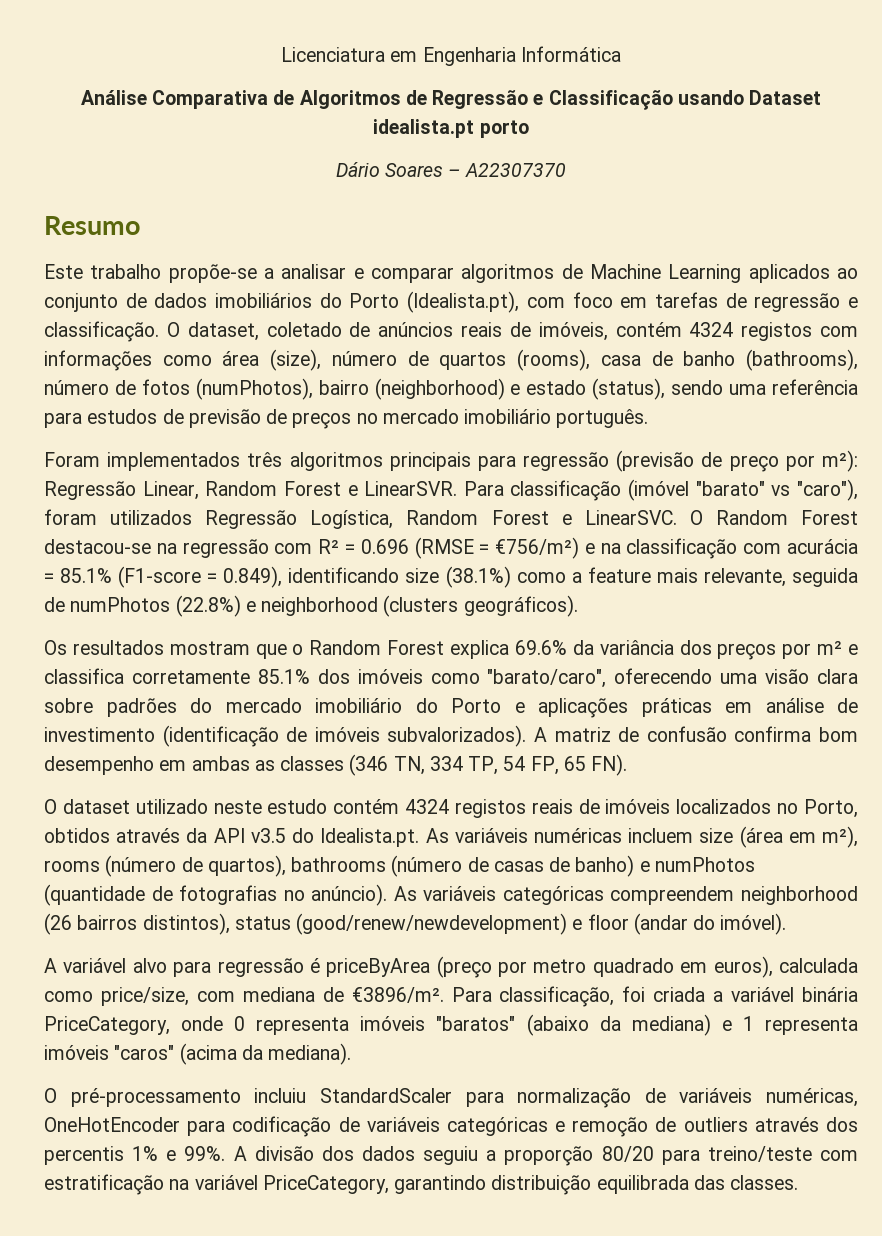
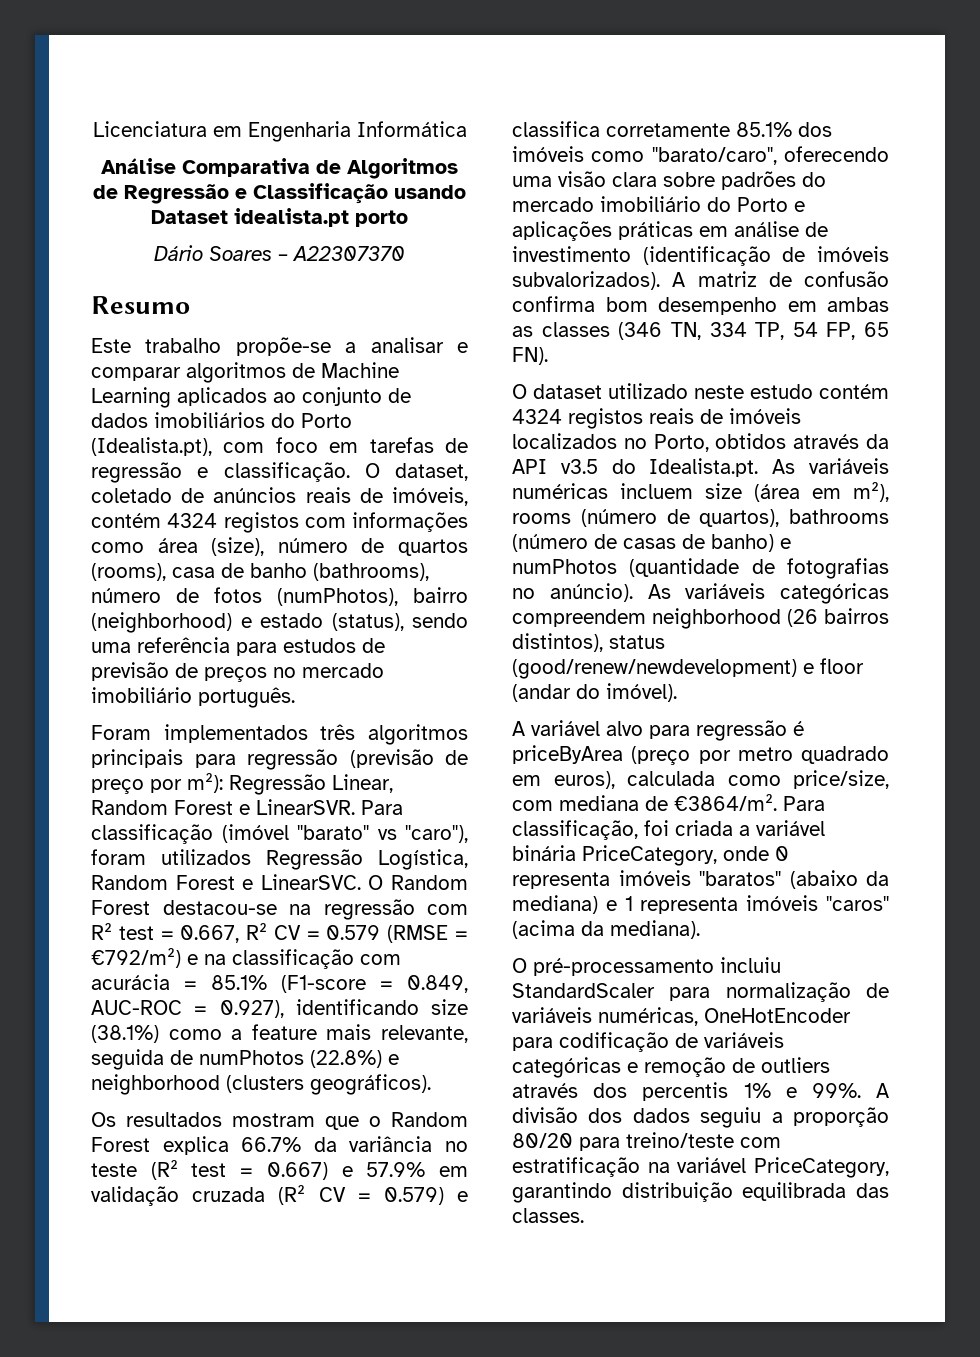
[344,539,409,554] = 0.696 -> [118,923,381,943] test = 0.667, R² CV = 0.579
[495,537,580,559] €756/m²) -> [91,948,181,968] €792/m²)
[223,566,283,588] 0.849), -> [407,975,468,993] [91,1000,284,1018] 0.849, AUC-ROC = 0.927),
[514,640,567,655] 69.6% -> [241,1137,302,1152] 66.7%
[679,640,843,660] dos preços por m² -> [445,1141,468,1152] [91,1160,469,1180] [91,1185,444,1206] no teste (R² test = 0.667) e 57.9% em validação cruzada (R² CV = 0.579)
[351,987,444,1003] €3896/m². -> [674,794,777,811] €3864/m².

